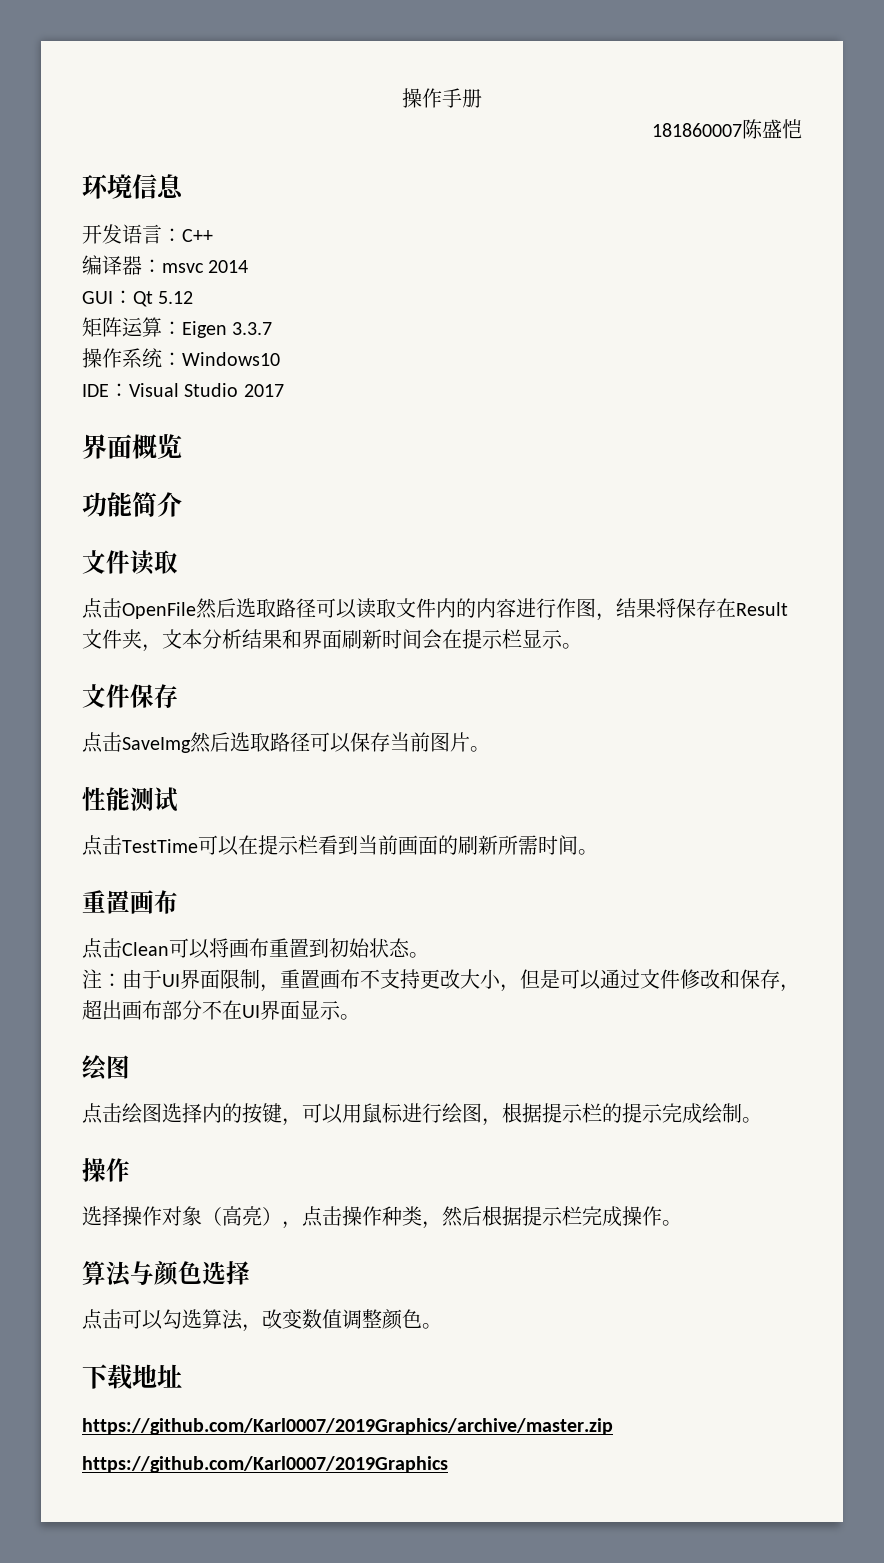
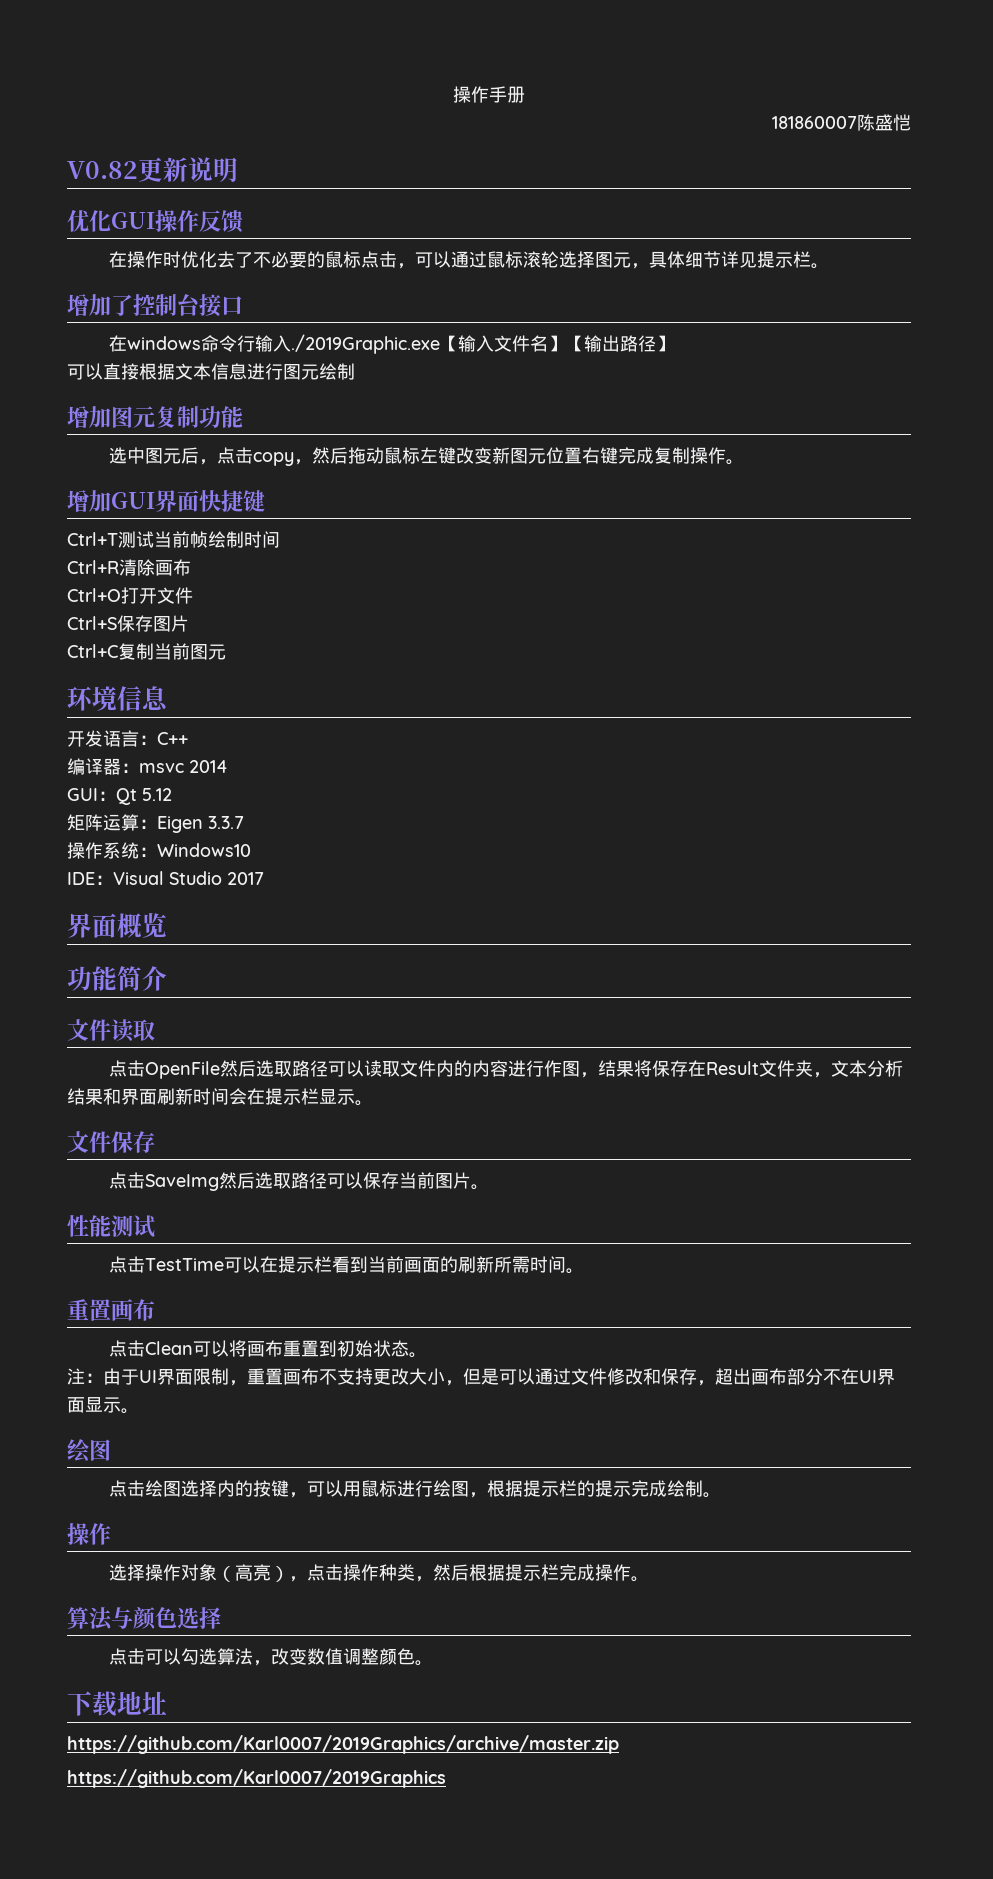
(802, 129) none -> [67,157,238,182] [67,210,243,233] [109,251,830,269] [67,294,243,317] [109,334,675,354] [67,363,355,380] [67,406,243,428] [109,447,745,466] [67,490,265,512] [67,531,280,548] [67,559,191,576] [67,587,193,604] [67,615,189,632] [67,643,226,660] // V0.82更新说明 // 优化GUI操作反馈 // 在操作时优化去了不必要的鼠标点击，可以通过鼠标滚轮选择图元，具体细节详见提示栏。 // 增加了控制台接口 // 在windows命令行输入./2019Graphic.exe【输入文件名】【输出路径】 // 可以直接根据文本信息进行图元绘制 // 增加图元复制功能 // 选中图元后，点击copy，然后拖动鼠标左键改变新图元位置右键完成复制操作。 // 增加GUI界面快捷键 // Ctrl+T测试当前帧绘制时间 // Ctrl+R清除画布 // Ctrl+O打开文件 // Ctrl+S保存图片 // Ctrl+C复制当前图元

